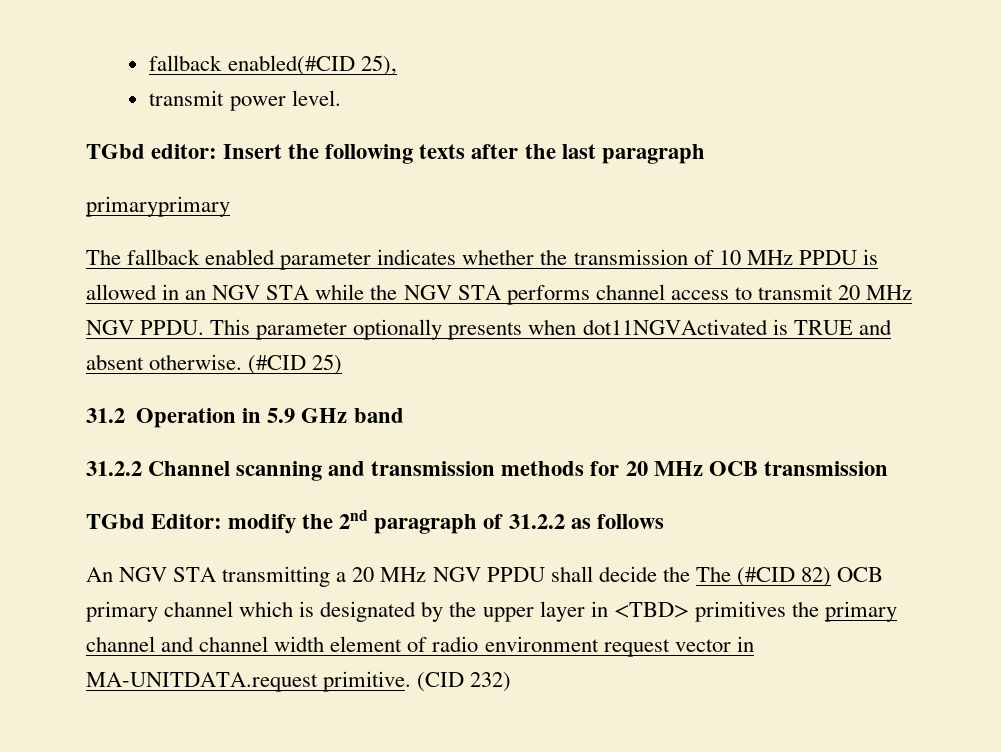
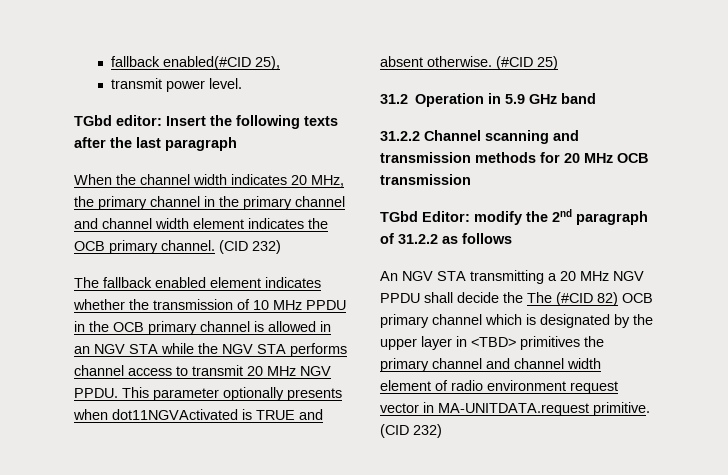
[86,196,230,217] primaryprimary -> [74,174,344,187] [74,196,345,210] [74,218,328,229] [74,240,281,254] When the channel width indicates 20 MHz, the primary channel in the primary channel and channel width element indicates the OCB primary channel. (CID 232)
[280,252,372,270] parameter -> [210,277,261,288] element
(857, 257) none -> [74,321,250,335] in the OCB primary channel

